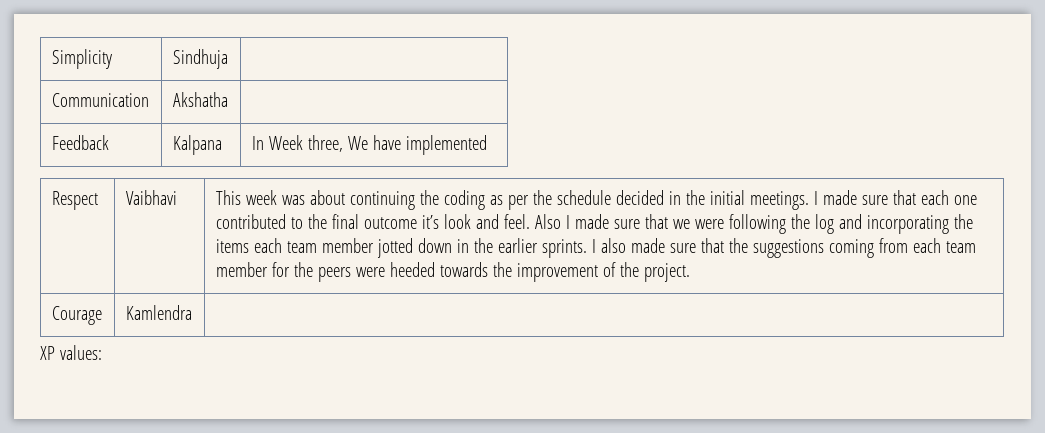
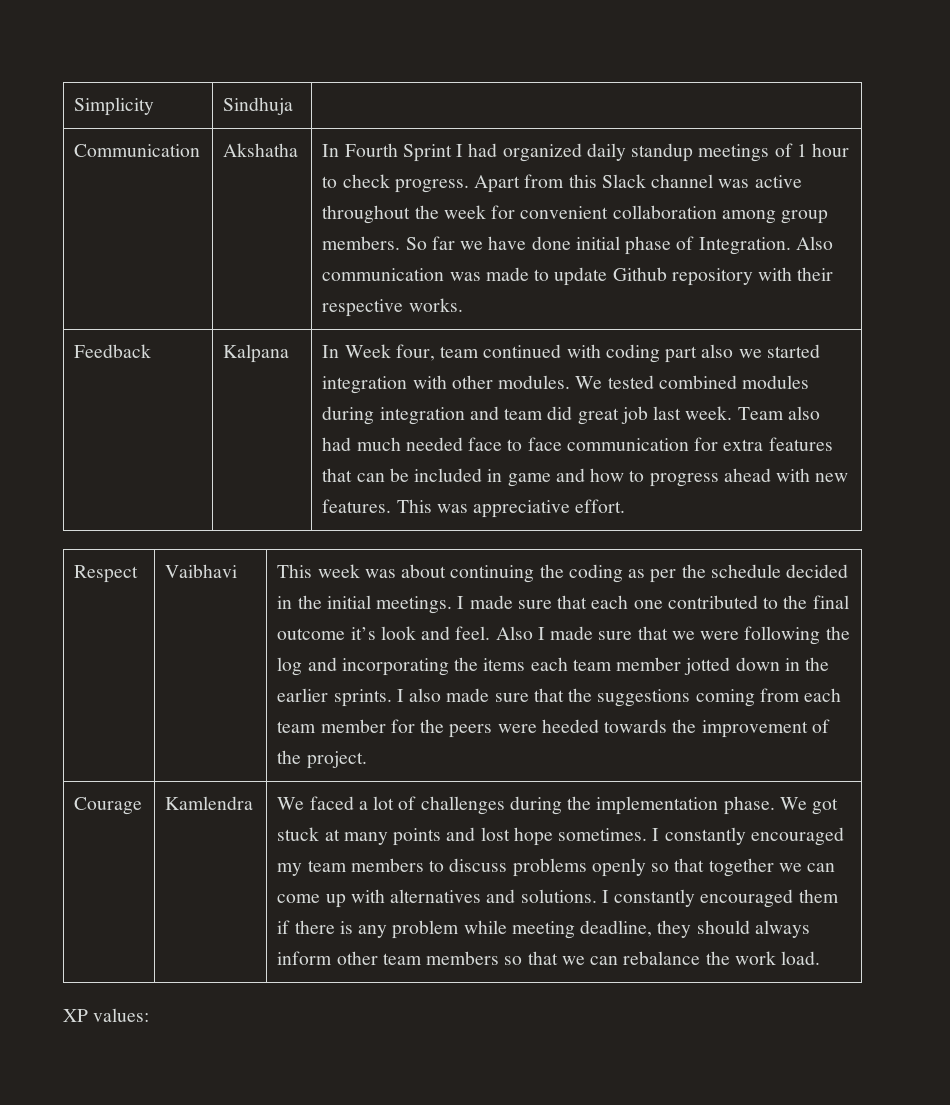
[51,135,109,150] [172,135,222,155] [251,135,487,155] // Feedback | Kalpana | In Week three, We have implemented -> [322,143,850,162] [322,174,802,193] [322,205,829,224] [322,236,833,255] [322,267,834,286] [322,298,463,317] [74,344,152,358] [223,344,290,363] [322,344,820,363] [322,375,810,394] [322,406,820,425] [322,437,833,451] [322,468,849,487] [322,499,626,518] In Fourth Sprint I had organized daily standup meetings of 1 hour to check progress. Apart from this Slack channel was active throughout the week for convenient collaboration among group members. So far we have done initial phase of Integration. Also communication was made to update Github repository with their respective works. // Feedback | Kalpana | In Week four, team continued with coding part also we started integration with other modules. We tested combined modules during integration and team did great job last week. Team also had much needed face to face communication for extra features that can be included in game and how to progress ahead with new features. This was appreciative effort.
(192, 312) none -> [277,796,839,815] [277,827,844,846] [277,858,836,877] [277,889,839,908] [277,920,810,939] [277,951,821,965] We faced a lot of challenges during the implementation phase. We got stuck at many points and lost hope sometimes. I constantly encouraged my team members to discuss problems openly so that together we can come up with alternatives and solutions. I constantly encouraged them if there is any problem while meeting deadline, they should always inform other team members so that we can rebalance the work load.

